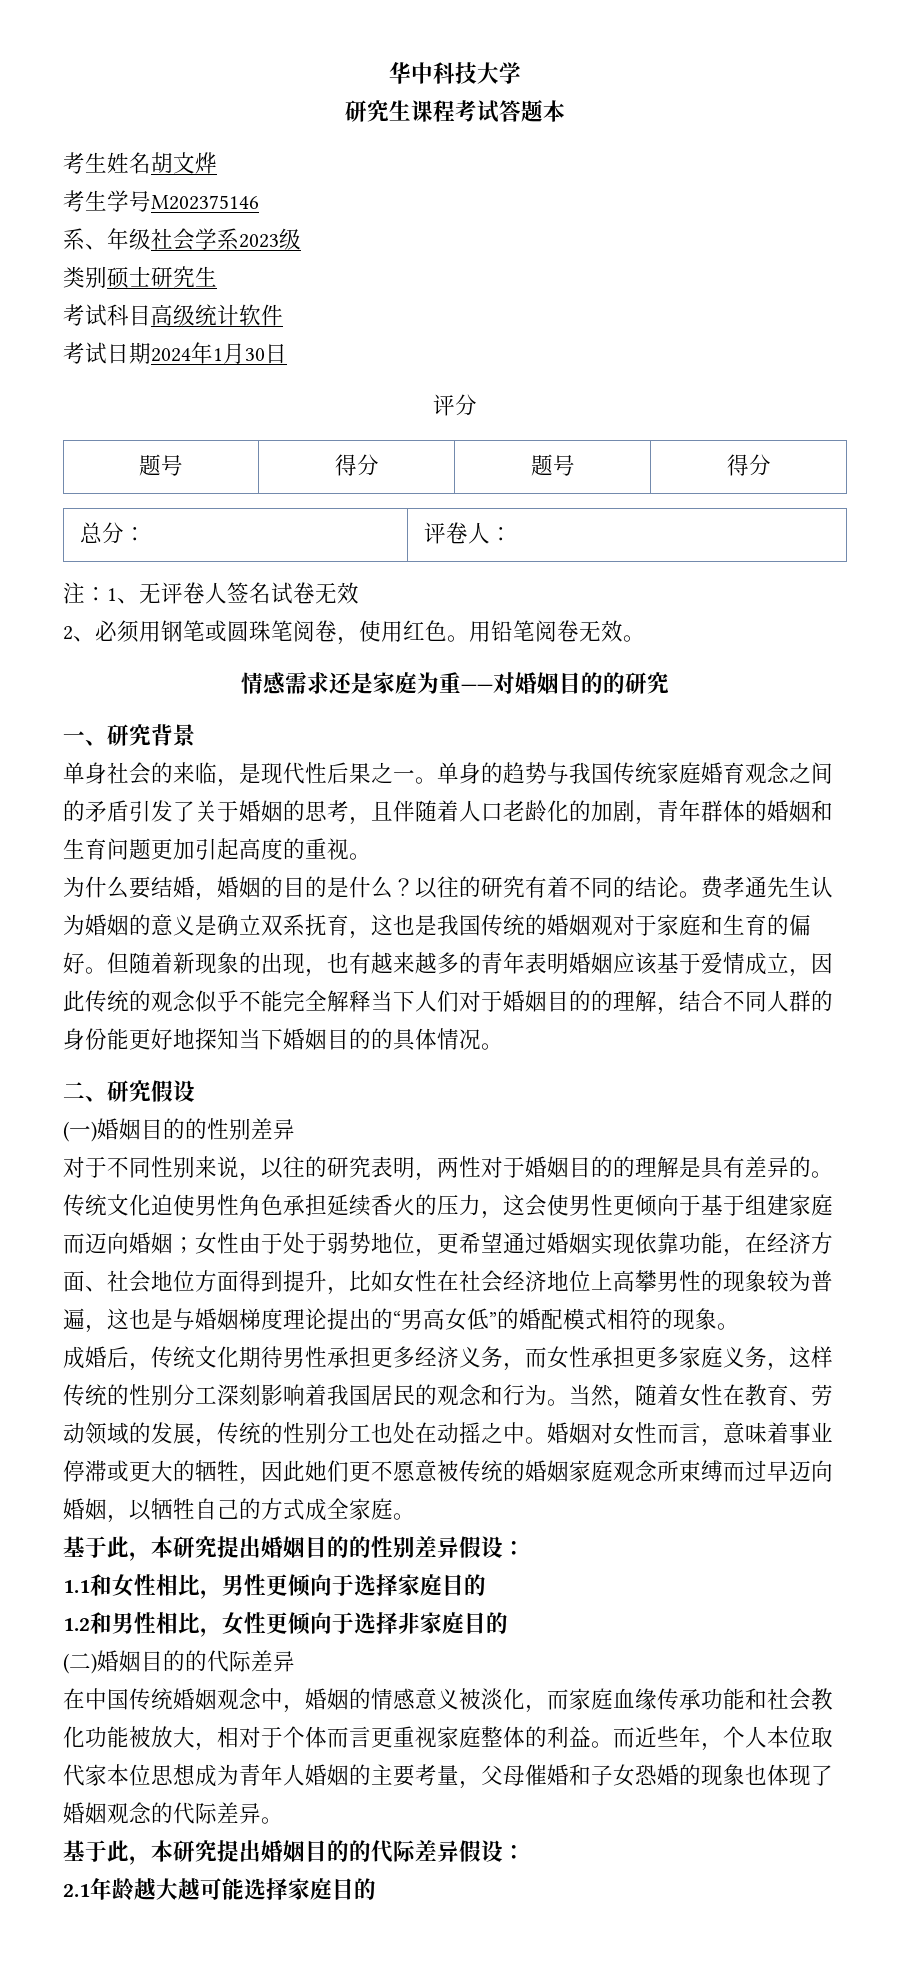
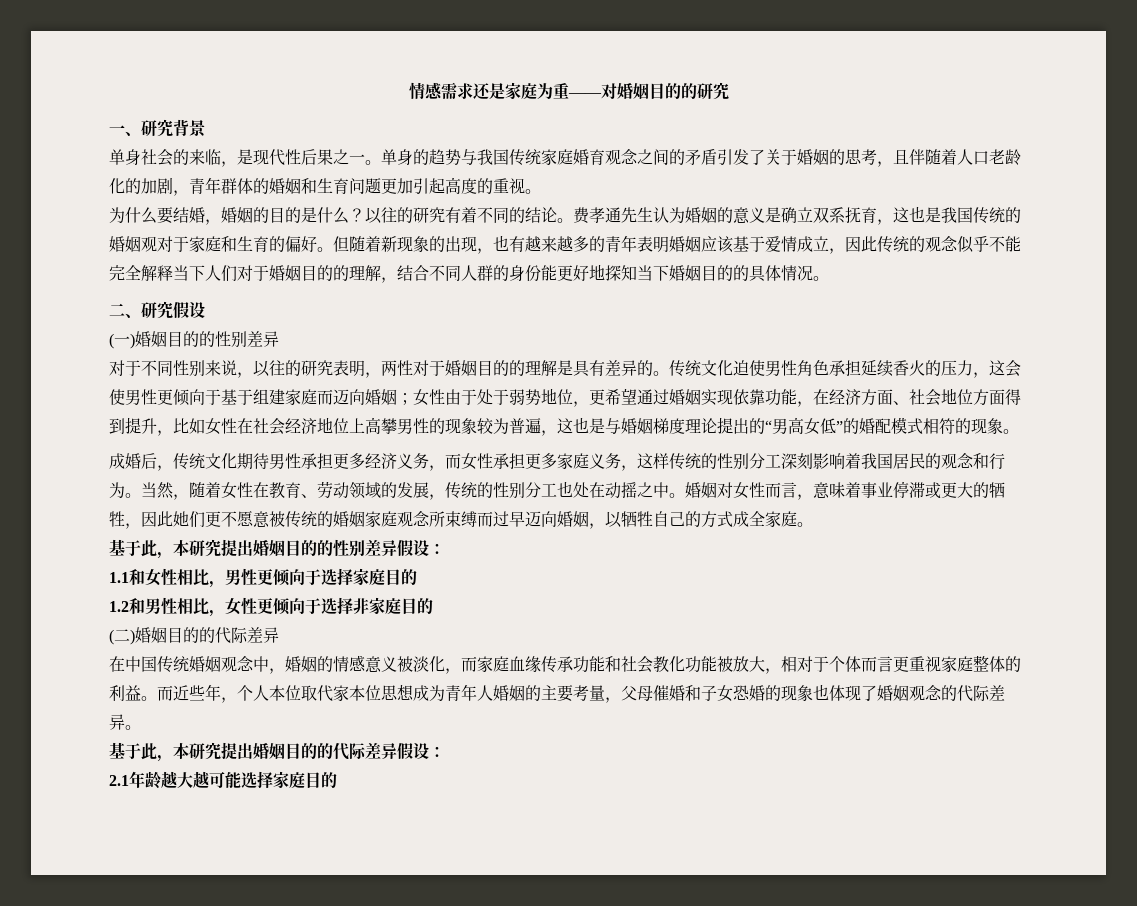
[389,62,521,84] [345,99,565,123] [63,152,217,174] [63,190,259,212] [63,228,301,251] [63,266,217,289] [63,304,283,326] [63,342,287,364] [433,394,477,416] [139,454,183,476] [334,454,379,476] [530,454,575,476] [726,454,771,476] [80,522,147,544] [424,522,513,544] [63,582,359,604] [63,620,645,645] 华中科技大学 // 研究生课程考试答题本 // 考生姓名胡文烨 // 考生学号M202375146 // 系、年级社会学系2023级 // 类别硕士研究生 // 考试科目高级统计软件 // 考试日期2024年1月30日 // 评分 // 题号 | 得分 | 题号 | 得分 // 总分： | 评卷人： // 注：1、无评卷人签名试卷无效 // 2、必须用钢笔或圆珠笔阅卷，使用红色。用铅笔阅卷无效。 // -> (408, 90) none

